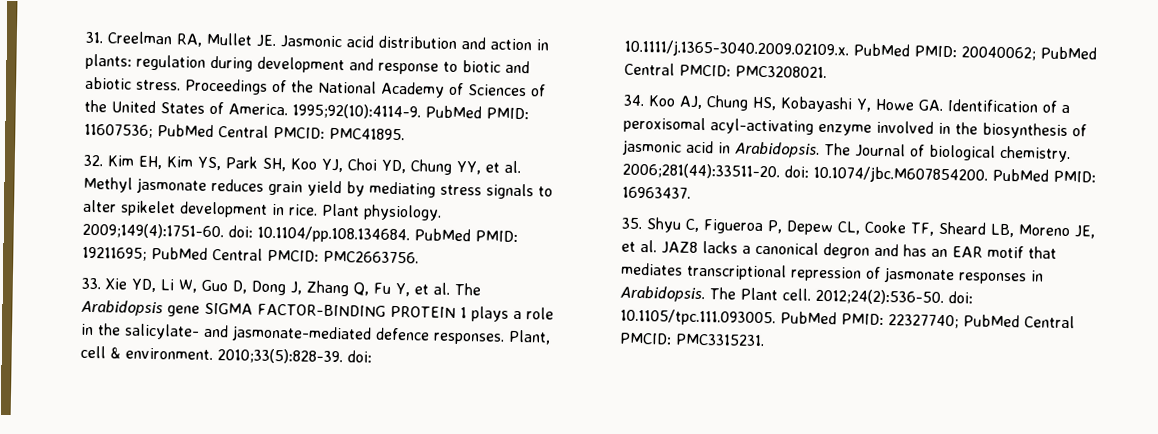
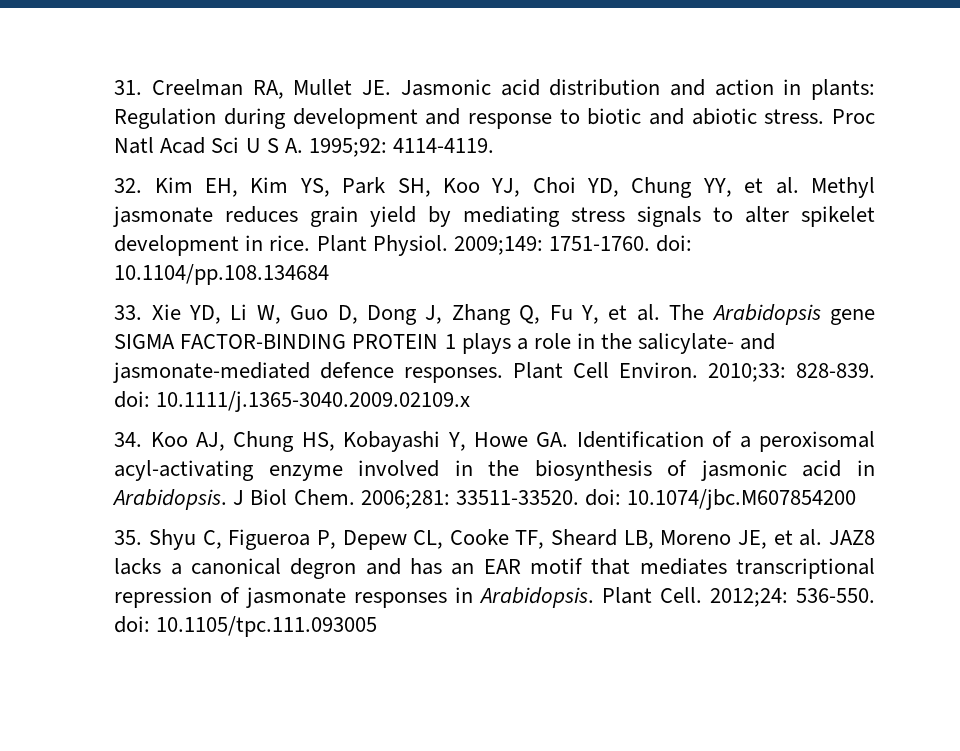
[136,54,207,71] regulation -> [114,108,217,129] Regulation
[184,78,547,98] [84,99,530,120] [84,123,406,141] Proceedings of the National Academy of Sciences of the United States of America. 1995;92(10):4114-9. PubMed PMID: 11607536; PubMed Central PMCID: PMC41895. -> [832,109,875,124] [114,137,494,157] Proc Natl Acad Sci U S A. 1995;92: 4114-4119.
[363,204,443,221] [82,222,519,244] [82,246,420,264] physiology. 2009;149(4):1751-60. doi: 10.1104/pp.108.134684. PubMed PMID: 19211695; PubMed Central PMCID: PMC2663756. -> [372,235,692,256] [114,264,330,285] Physiol. 2009;149: 1751-1760. doi: 10.1104/pp.108.134684
[508,329,552,345] [80,345,373,365] [624,39,1098,61] [624,62,828,79] Plant, cell & environment. 2010;33(5):828-39. doi: 10.1111/j.1365-3040.2009.02109.x. PubMed PMID: 20040062; PubMed Central PMCID: PMC3208021. -> [513,362,875,382] [114,391,471,412] Plant Cell Environ. 2010;33: 828-839. doi: 10.1111/j.1365-3040.2009.02109.x
[824,143,1072,163] [622,162,1097,184] [622,186,692,199] The Journal of biological chemistry. 2006;281(44):33511-20. doi: 10.1074/jbc.M607854200. PubMed PMID: 16963437. -> [233,489,856,510] J Biol Chem. 2006;281: 33511-33520. doi: 10.1074/jbc.M607854200
[709,287,974,306] [620,308,1076,329] [619,332,766,347] The Plant cell. 2012;24(2):536-50. doi: 10.1105/tpc.111.093005. PubMed PMID: 22327740; PubMed Central PMCID: PMC3315231. -> [602,587,875,607] [114,616,378,637] Plant Cell. 2012;24: 536-550. doi: 10.1105/tpc.111.093005

